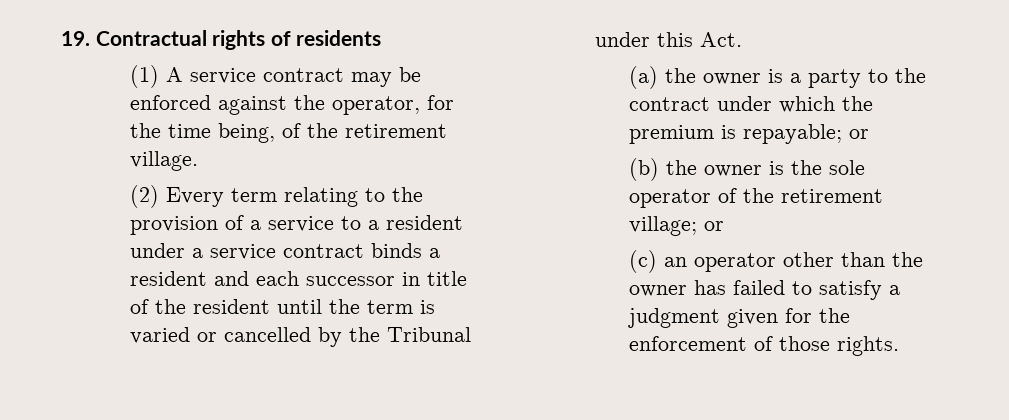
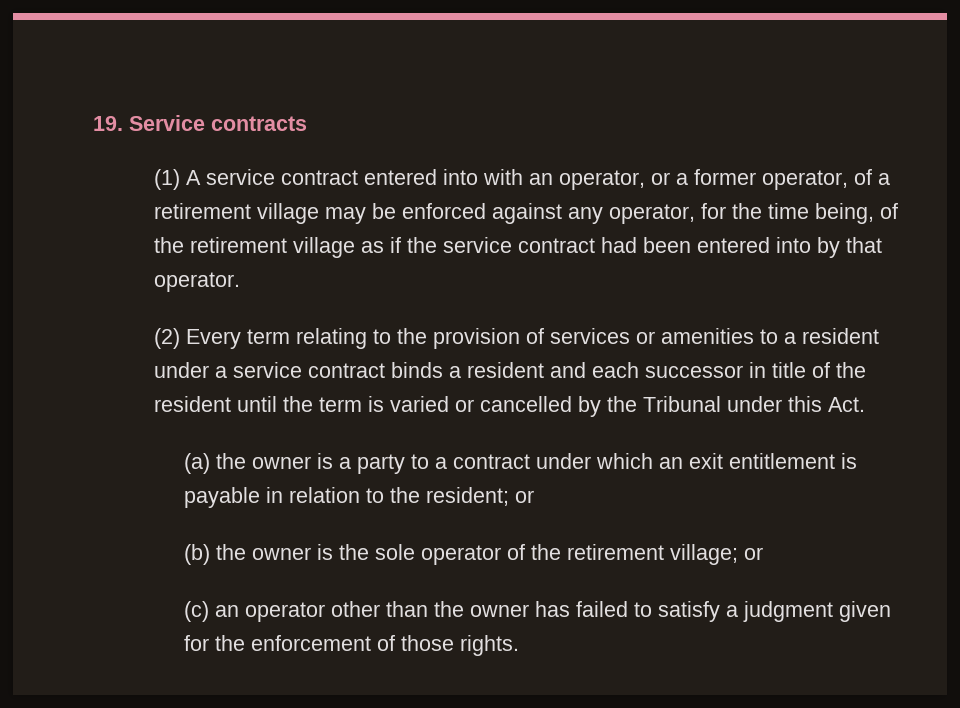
[95,30,382,50] Contractual rights of residents -> [129,115,307,131] Service contracts
(344, 75) none -> [363,169,890,190] [153,203,319,224] entered into with an operator, or a former operator, of a retirement village
[293,95,325,110] the -> [567,207,603,224] any
[129,151,198,171] village. -> [292,237,882,258] [153,272,240,292] village as if the service contract had been entered into by that operator.
[249,216,334,232] a service -> [549,328,754,344] services or amenities
[895,68,927,83] the -> [434,457,447,469] a
[842,96,874,111] [629,124,843,144] the premium is repayable; -> [658,453,857,469] [183,487,509,508] an exit entitlement is payable in relation to the resident;

